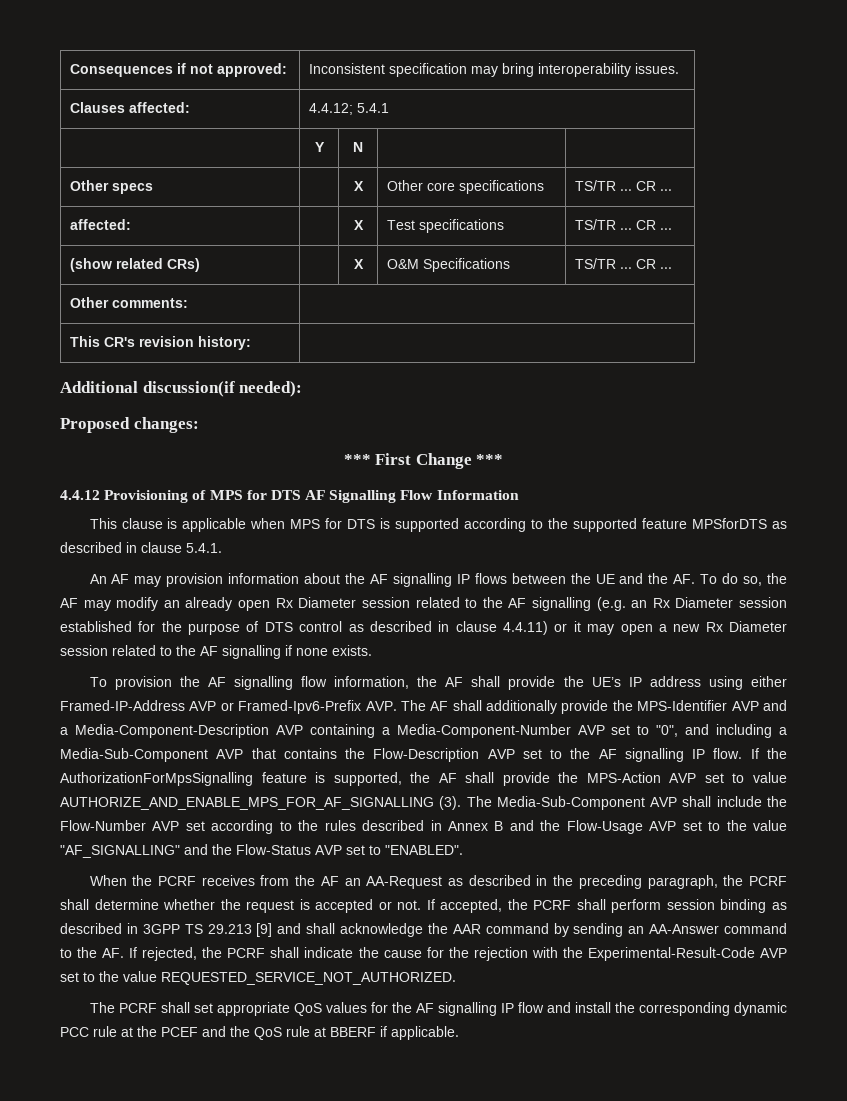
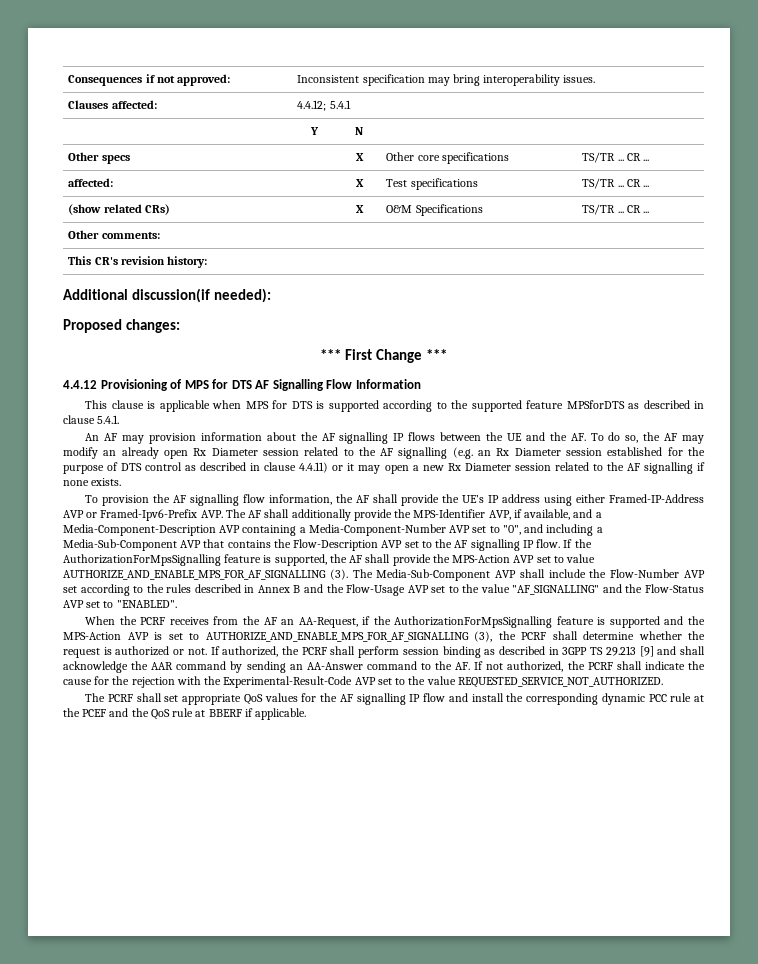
[731,701,759,711] AVP -> [488,509,571,520] AVP, if available,
[366,875,718,889] AA-Request as described in the preceding paragraph, -> [298,616,705,628] [63,631,492,642] AA-Request, if the AuthorizationForMpsSignalling feature is supported and the MPS-Action AVP is set to AUTHORIZE_AND_ENABLE_MPS_FOR_AF_SIGNALLING (3),
[315,899,374,913] accepted -> [115,646,170,656] authorized
[440,899,503,913] accepted, -> [222,646,279,657] authorized,
[142,947,198,961] rejected, -> [486,661,564,672] not authorized,

